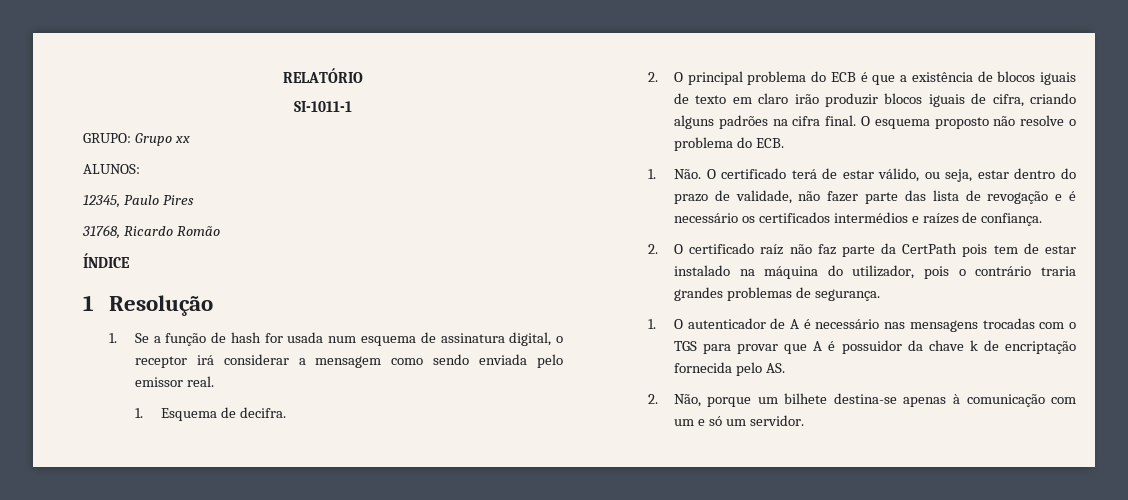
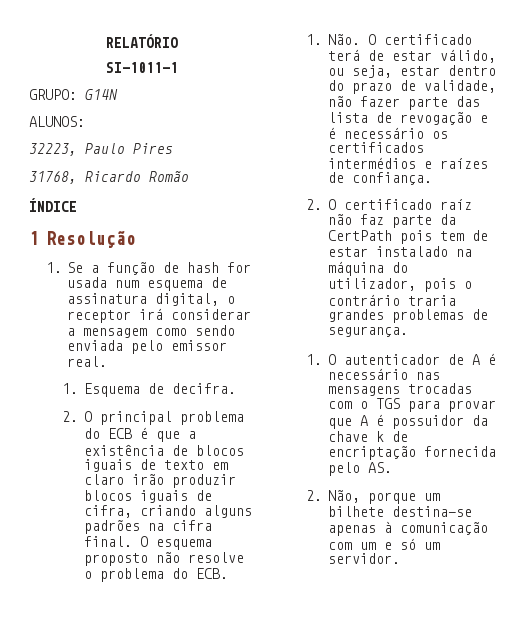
[134,133,190,146] Grupo xx -> [85,89,118,100] G14N
[83,195,120,208] 12345, -> [29,143,77,156] 32223,

